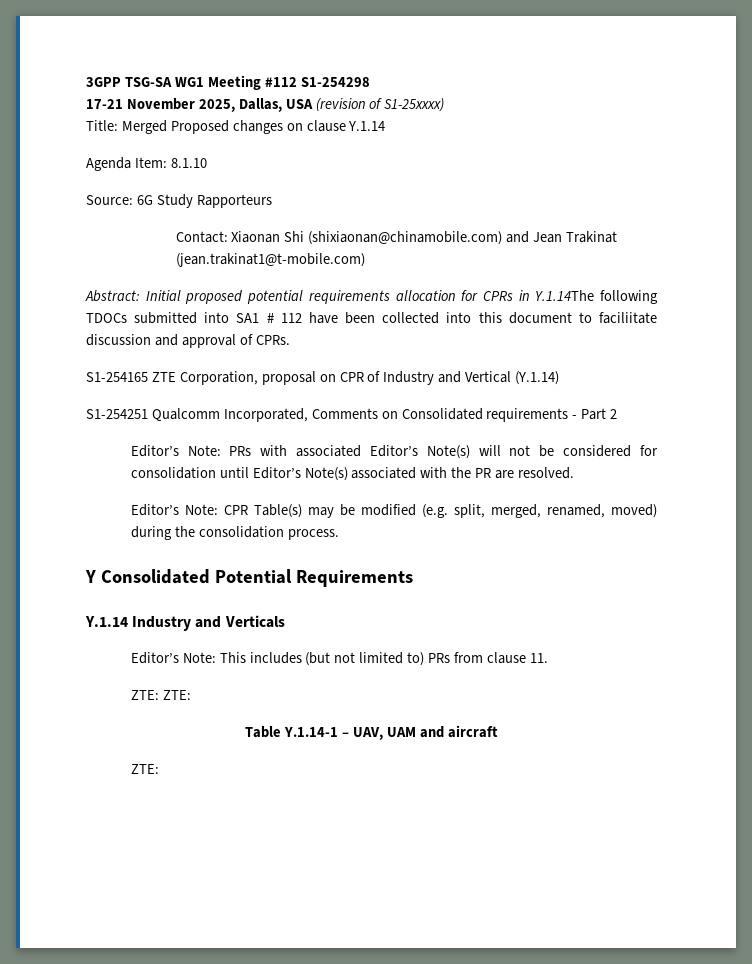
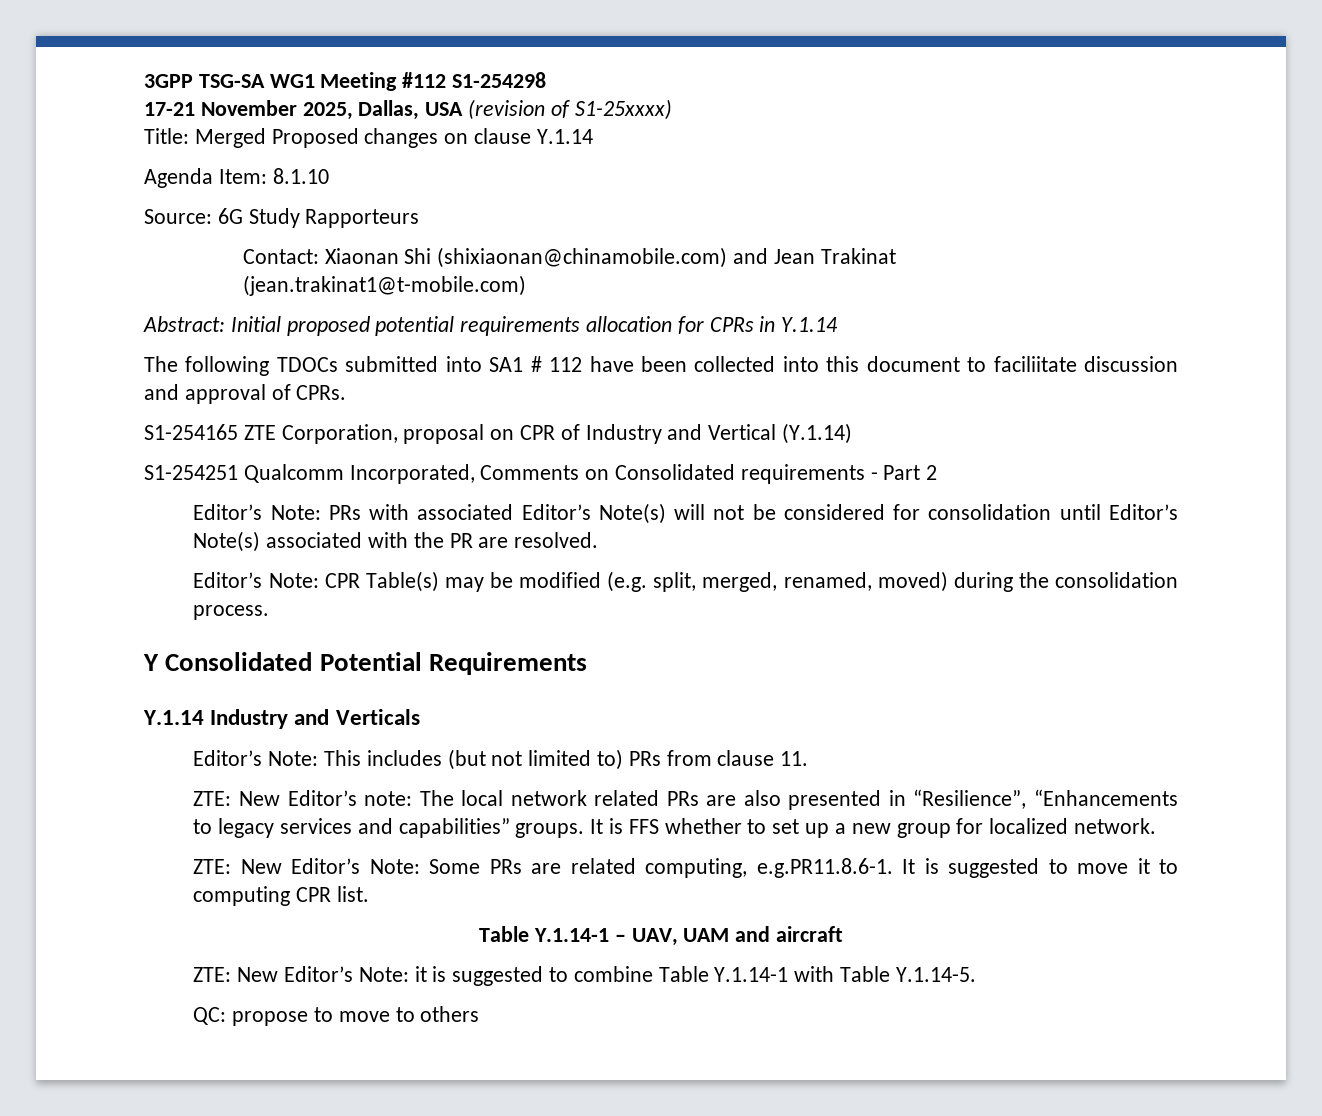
[535,290,595,301] Y.1.14The -> [781,317,839,332] [144,356,178,372] Y.1.14 // The
[162,690,191,700] ZTE: -> [238,789,1179,810] [193,818,1156,838] [193,858,1178,878] [193,886,370,906] New Editor’s note: The local network related PRs are also presented in “Resilience”, “Enhancements to legacy services and capabilities” groups. It is FFS whether to set up a new group for localized network. // ZTE: New Editor’s Note: Some PRs are related computing, e.g.PR11.8.6-1. It is suggested to move it to computing CPR list.
(159, 769) none -> [237,966,976,986] [193,1006,480,1026] New Editor’s Note: it is suggested to combine Table Y.1.14-1 with Table Y.1.14-5. // QC: propose to move to others

